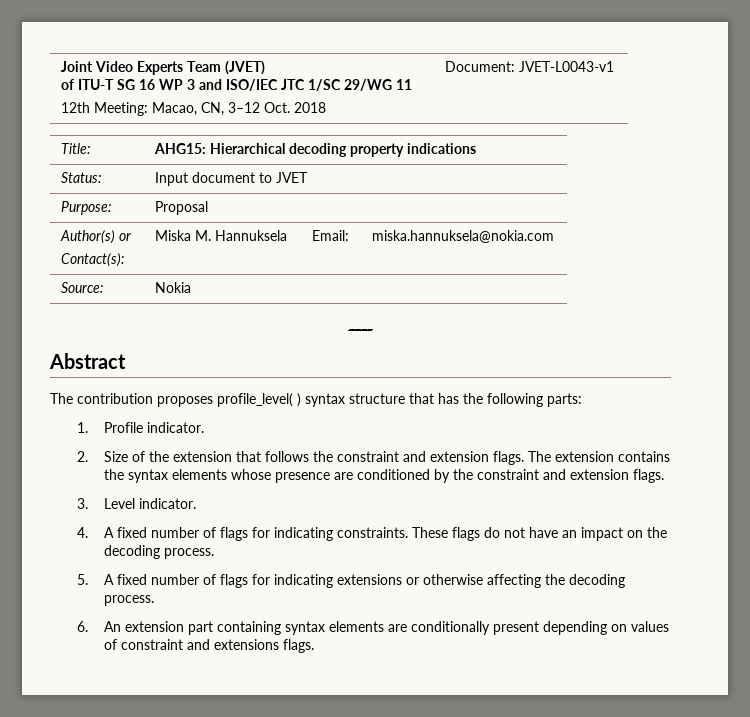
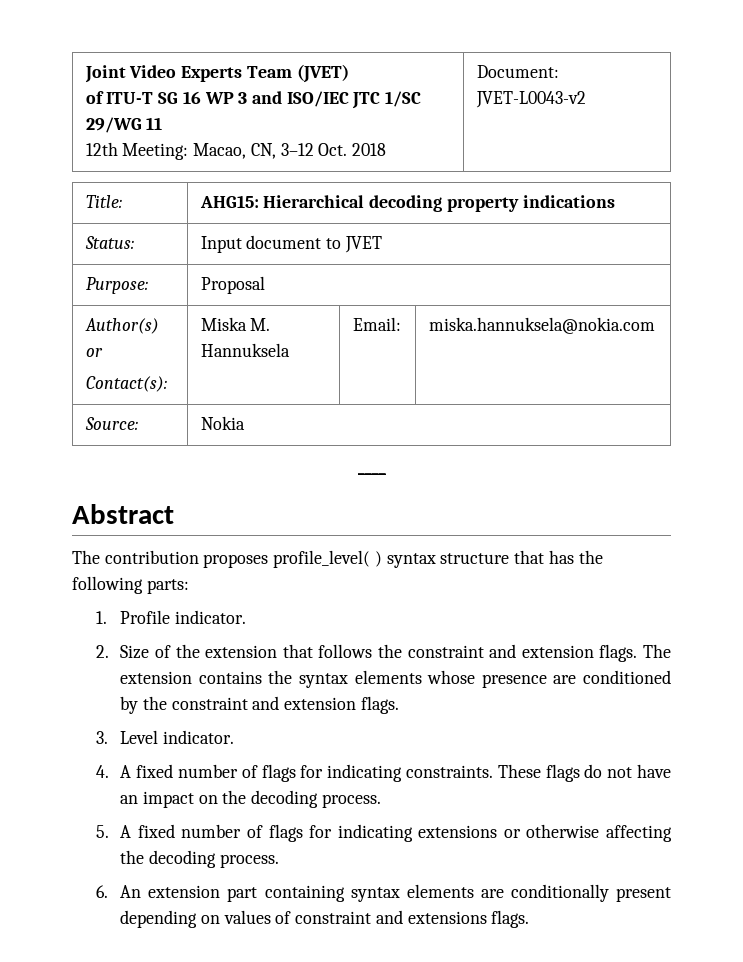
[519,61,615,72] JVET-L0043-v1 -> [475,91,586,108] JVET-L0043-v2

